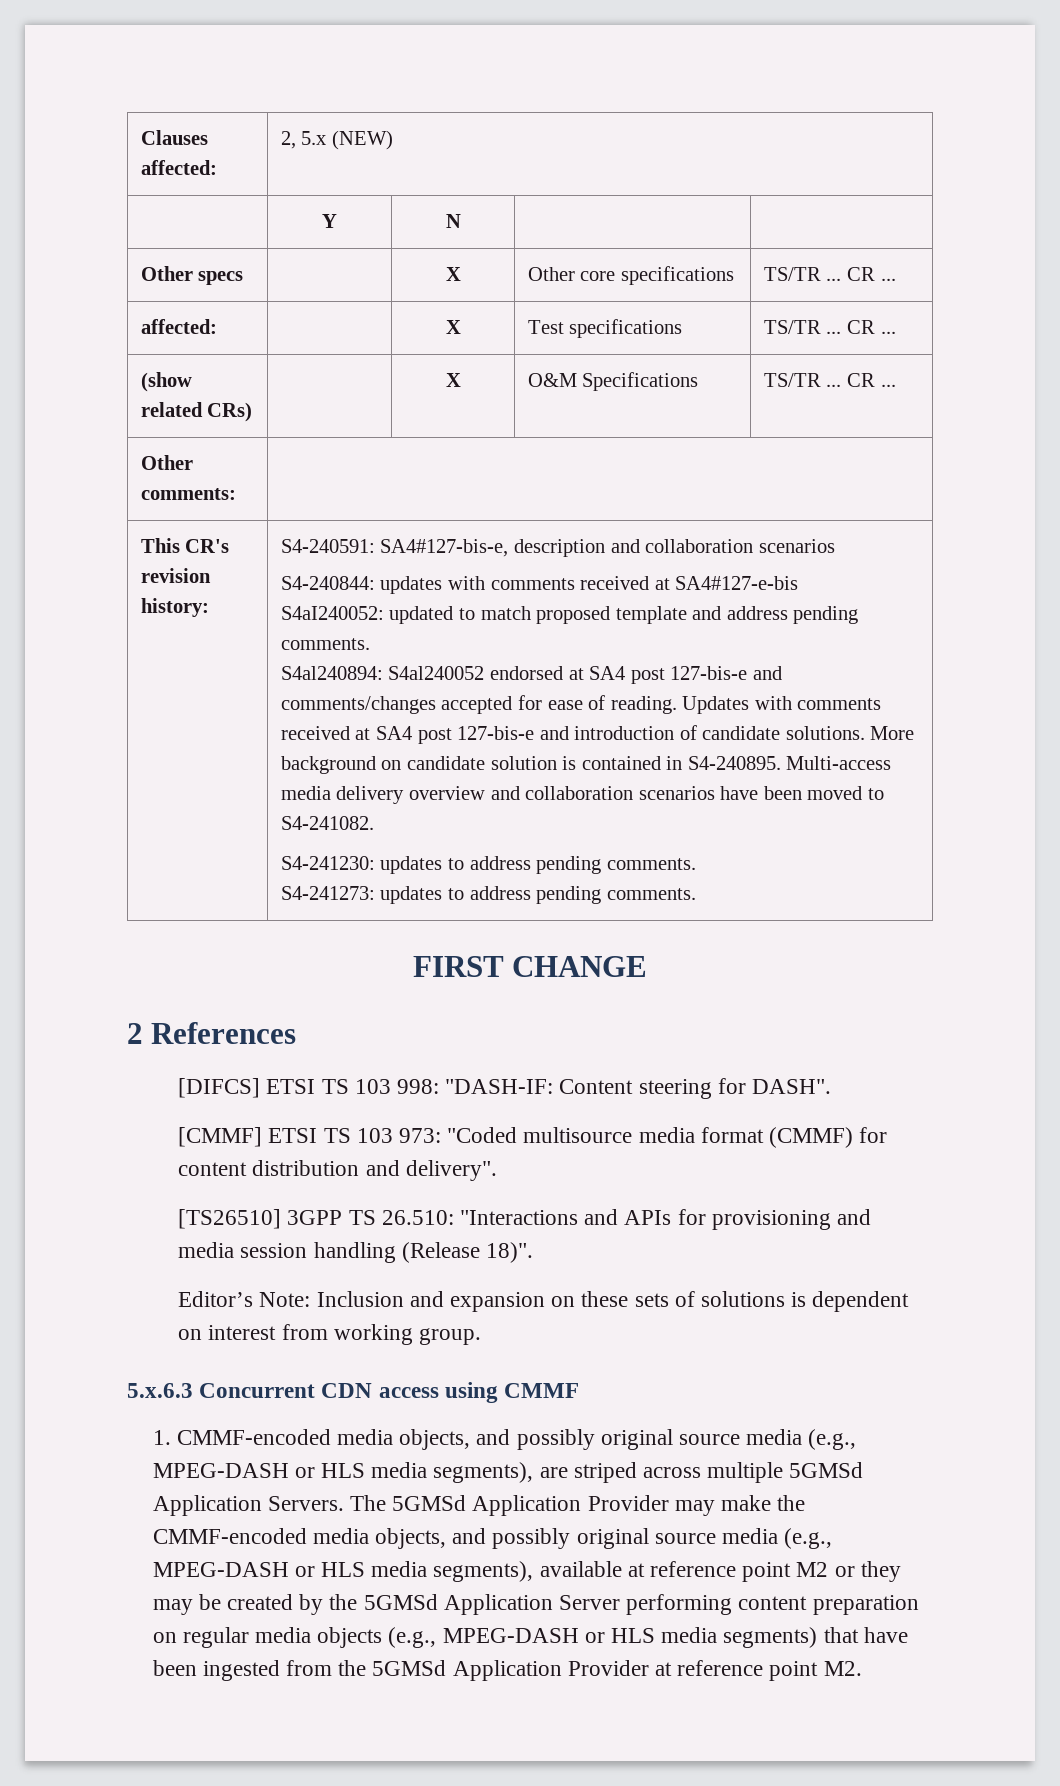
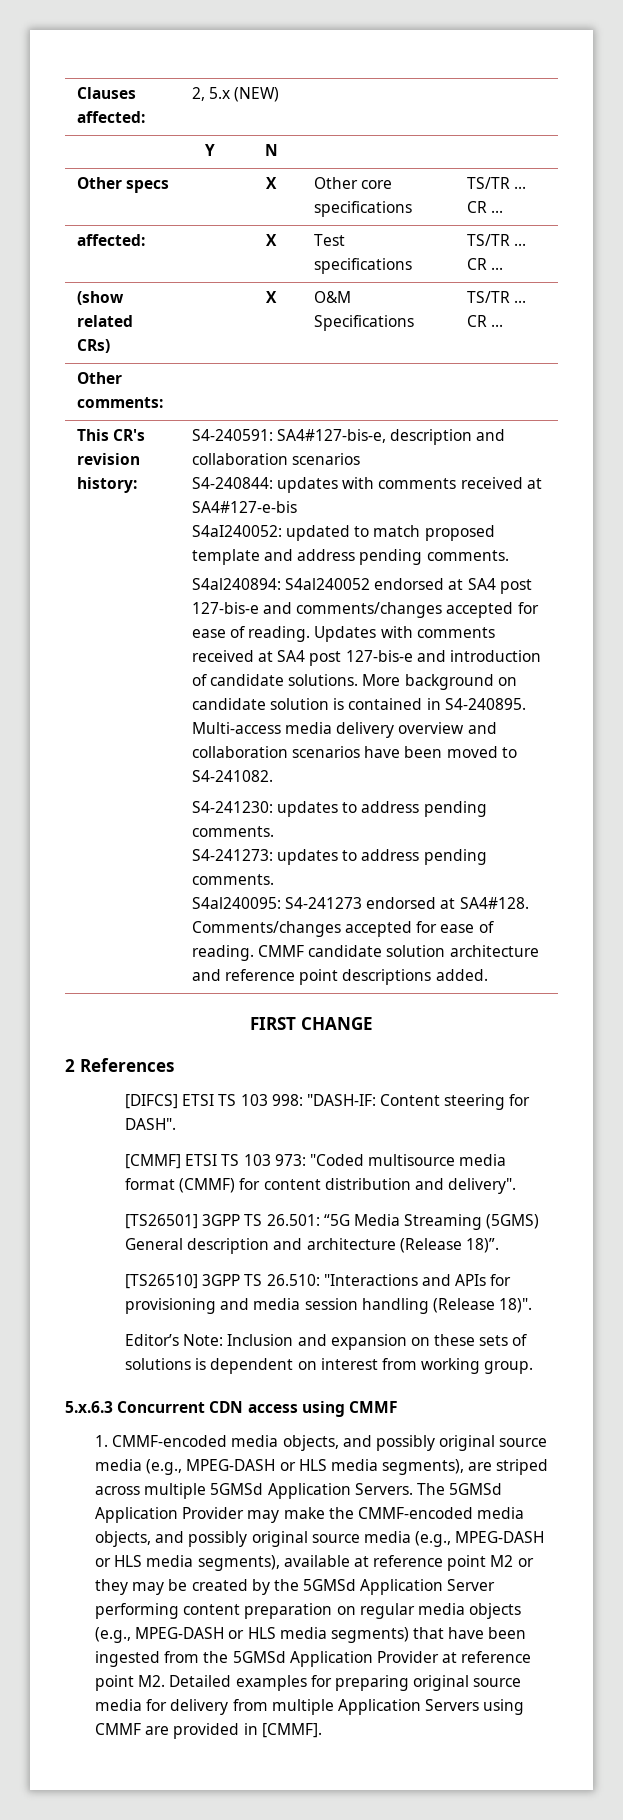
(696, 894) none -> [191,897,529,909] [191,921,494,937] [191,945,539,961] [191,969,488,985] // S4al240095: S4-241273 endorsed at SA4#128. Comments/changes accepted for ease of reading. CMMF candidate solution architecture and reference point descriptions added.
(497, 1170) none -> [124,1214,540,1230] [124,1238,499,1254] // [TS26501] 3GPP TS 26.501: “5G Media Streaming (5GMS) General description and architecture (Release 18)”.
(862, 1668) none -> [169,1675,522,1691] [94,1699,525,1715] [94,1723,322,1739] Detailed examples for preparing original source media for delivery from multiple Application Servers using CMMF are provided in [CMMF].

